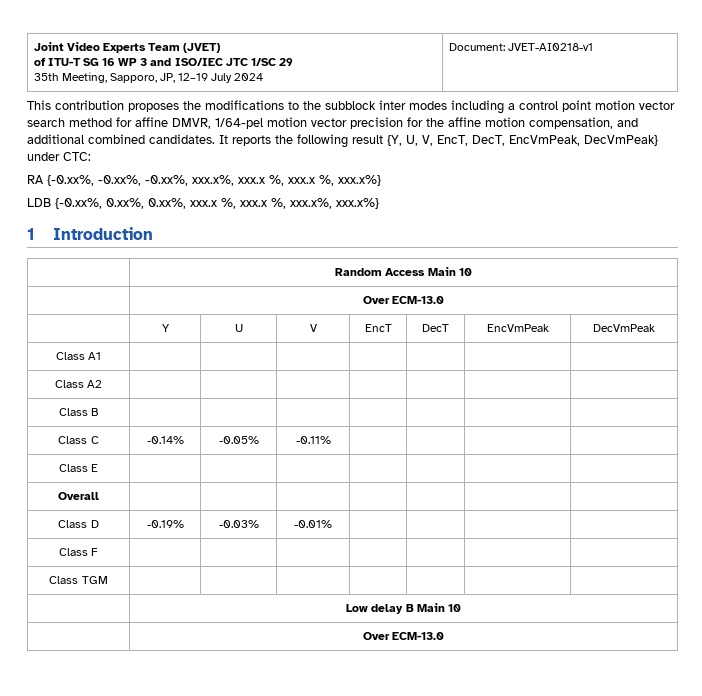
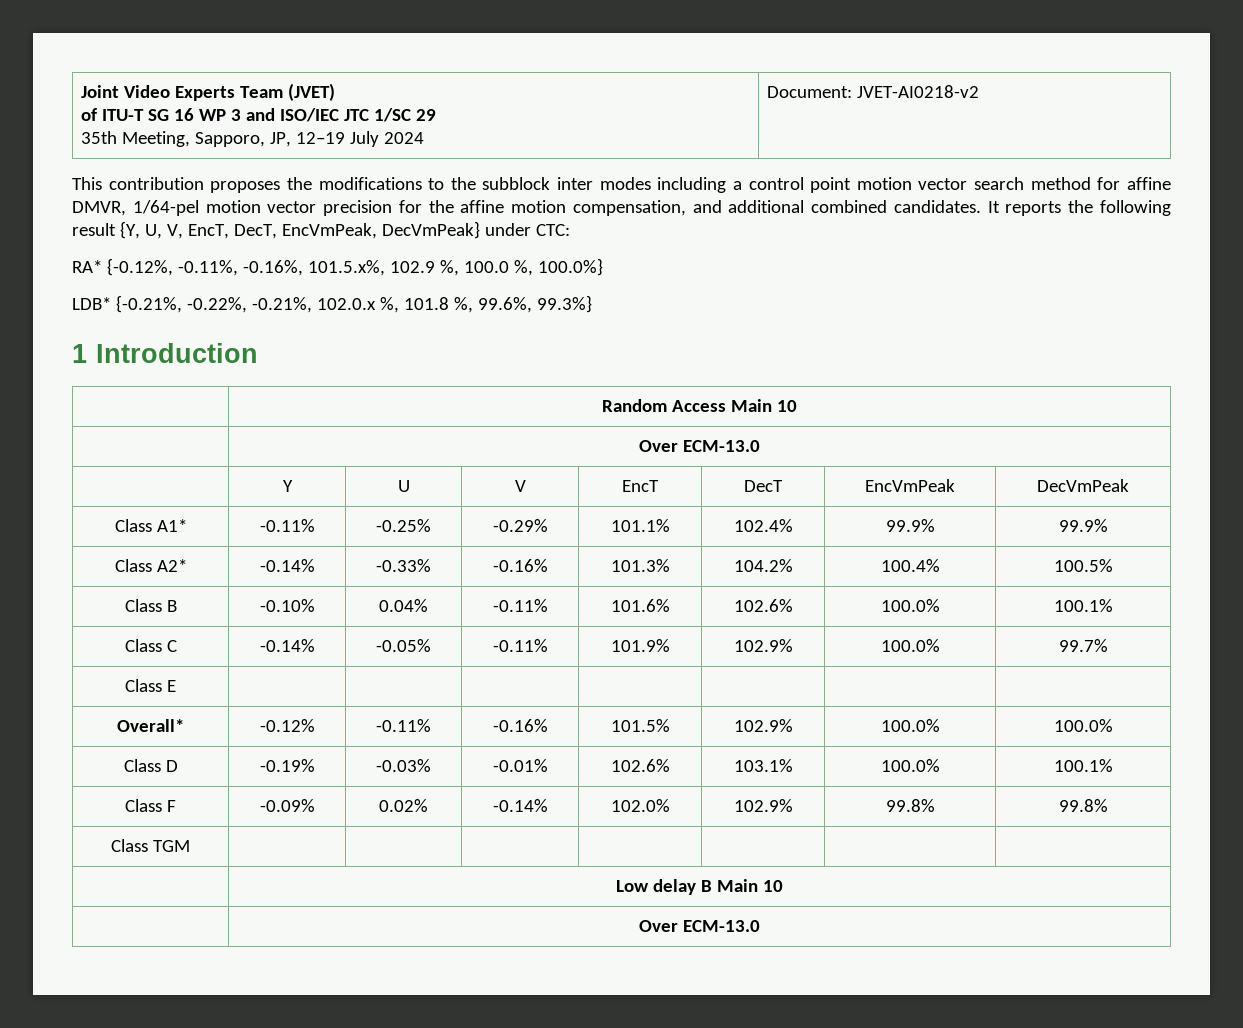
[507,43,593,51] JVET-AI0218-v1 -> [857,85,980,98] JVET-AI0218-v2
[27,175,381,186] [27,198,379,209] RA {-0.xx%, -0.xx%, -0.xx%, xxx.x%, xxx.x %, xxx.x %, xxx.x%} // LDB {-0.xx%, 0.xx%, 0.xx%, xxx.x %, xxx.x %, xxx.x%, xxx.x%} -> [72,258,603,276] [72,295,592,313] RA* {-0.12%, -0.11%, -0.16%, 101.5.x%, 102.9 %, 100.0 %, 100.0%} // LDB* {-0.21%, -0.22%, -0.21%, 102.0.x %, 101.8 %, 99.6%, 99.3%}
[88,352,102,360] [54,380,103,388] [58,408,99,416] A1 | | | | | | | // Class A2 | | | | | | | // Class B | | | | | | | -> [156,519,187,532] [259,519,315,532] [376,519,431,532] [492,519,548,532] [610,519,670,532] [733,519,793,532] [885,519,935,532] [1058,519,1108,532] [114,559,187,572] [259,559,315,572] [376,559,431,572] [492,559,548,572] [610,559,670,572] [733,559,793,572] [880,559,940,572] [1053,559,1113,572] [124,599,177,612] [259,599,315,612] [379,599,428,612] [492,599,548,612] [610,599,670,612] [733,599,793,612] [880,599,940,612] [1053,599,1113,612] A1* | -0.11% | -0.25% | -0.29% | 101.1% | 102.4% | 99.9% | 99.9% // Class A2* | -0.14% | -0.33% | -0.16% | 101.3% | 104.2% | 100.4% | 100.5% // Class B | -0.10% | 0.04% | -0.11% | 101.6% | 102.6% | 100.0% | 100.1%
[58,464,99,472] [58,492,99,500] | | | // Class E | | | | | | | // Overall | | | | | | | -> [610,639,670,652] [733,639,793,652] [880,639,940,652] [1058,639,1108,652] [125,679,176,692] [117,719,184,732] [259,719,315,732] [376,719,431,732] [492,719,548,732] [610,719,670,732] [733,719,793,732] [880,719,940,732] [1053,719,1113,732] 101.9% | 102.9% | 100.0% | 99.7% // Class E | | | | | | | // Overall* | -0.12% | -0.11% | -0.16% | 101.5% | 102.9% | 100.0% | 100.0%
[58,548,99,556] | | | // Class F | | | | | | | -> [610,759,670,772] [733,759,793,772] [880,759,940,772] [1053,759,1113,772] [125,799,176,812] [259,799,315,812] [379,799,428,812] [492,799,548,812] [610,799,670,812] [733,799,793,812] [885,799,935,812] [1058,799,1108,812] 102.6% | 103.1% | 100.0% | 100.1% // Class F | -0.09% | 0.02% | -0.14% | 102.0% | 102.9% | 99.8% | 99.8%

